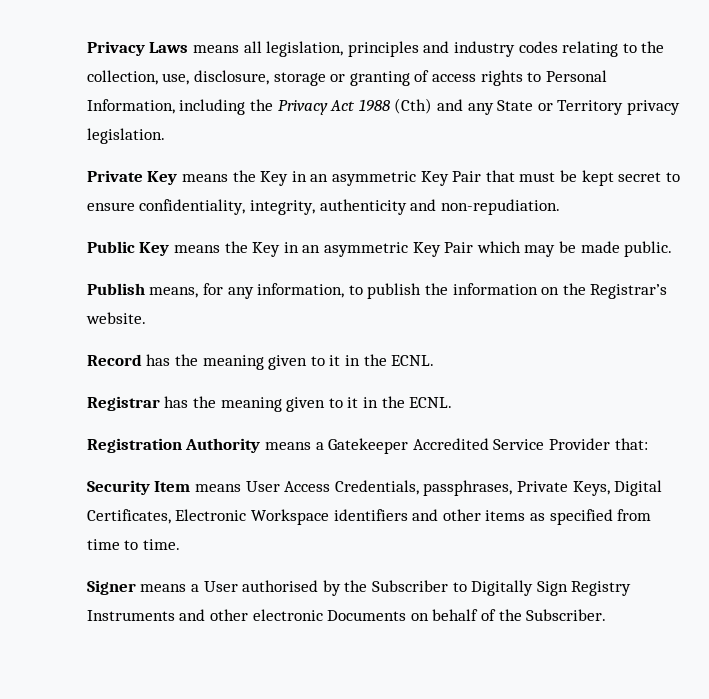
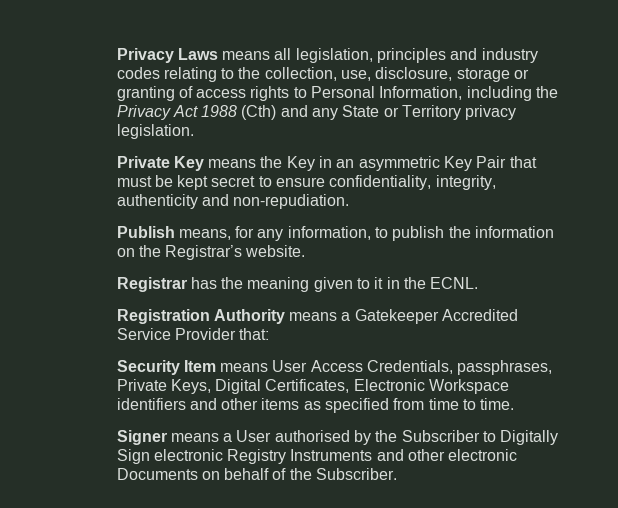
[86,241,673,257] // Public Key means the Key in an asymmetric Key Pair which may be made public. -> (350, 201) none
[86,354,435,370] // Record has the meaning given to it in the ECNL. -> (306, 251) none
(568, 588) none -> [153,449,223,461] electronic

